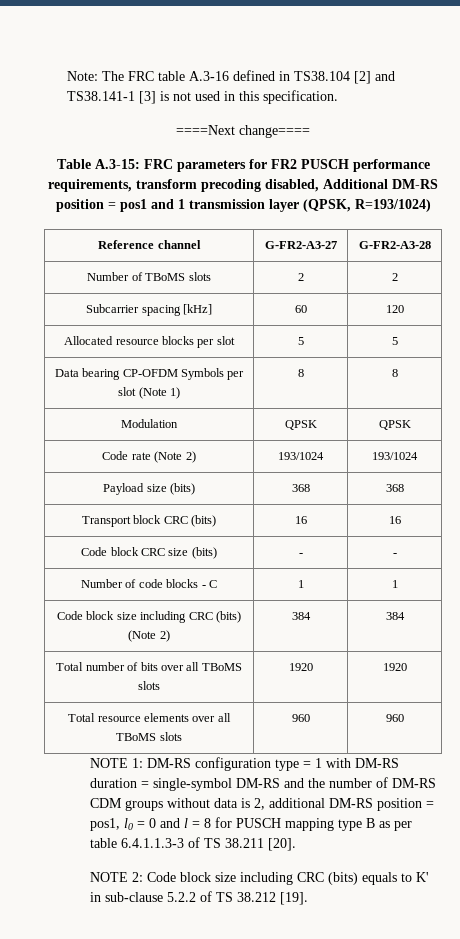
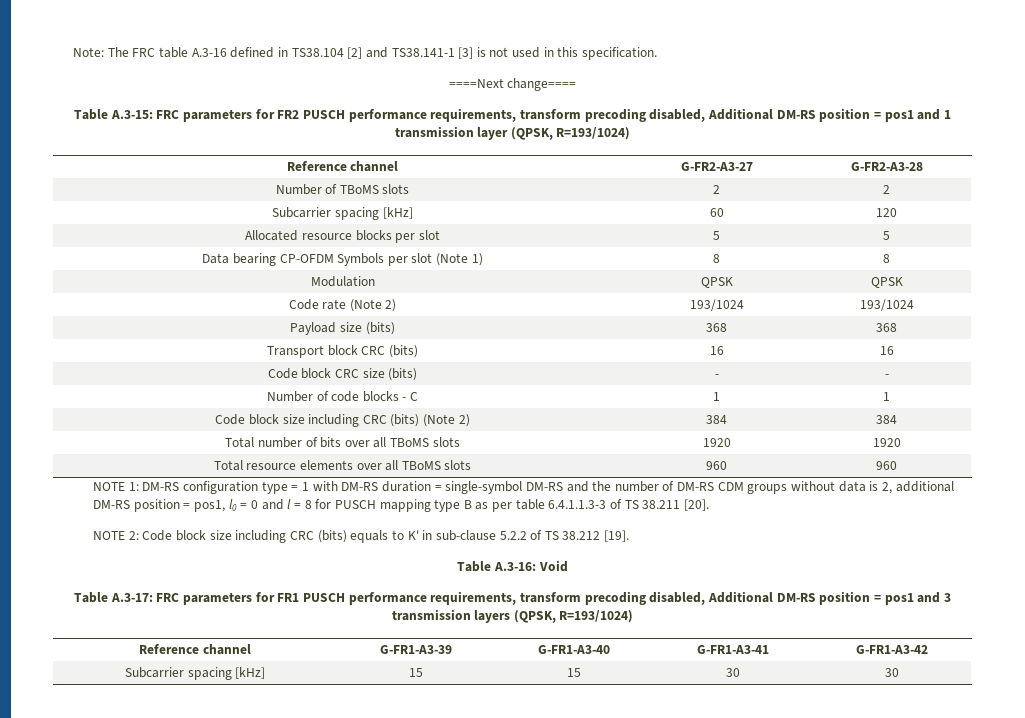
(308, 898) none -> [457,560,568,572] [74,591,951,605] [391,609,634,623] [139,644,251,655] [379,645,452,654] [538,645,610,654] [697,645,769,654] [856,645,928,654] [124,667,266,680] [408,668,423,677] [567,668,581,677] [726,668,740,677] [885,668,899,677] // Table A.3-16: Void // Table A.3-17: FRC parameters for FR1 PUSCH performance requirements, transform precoding disabled, Additional DM-RS position = pos1 and 3 transmission layers (QPSK, R=193/1024) // Reference channel | G-FR1-A3-39 | G-FR1-A3-40 | G-FR1-A3-41 | G-FR1-A3-42 // Subcarrier spacing [kHz] | 15 | 15 | 30 | 30

